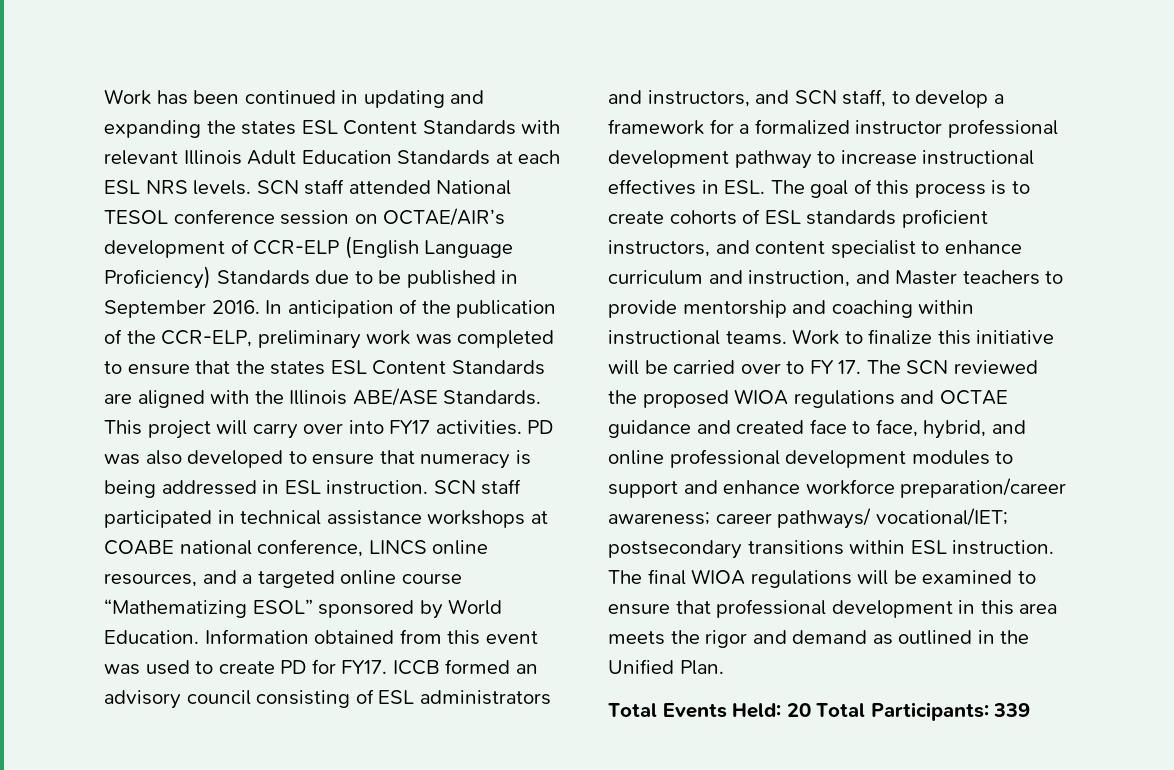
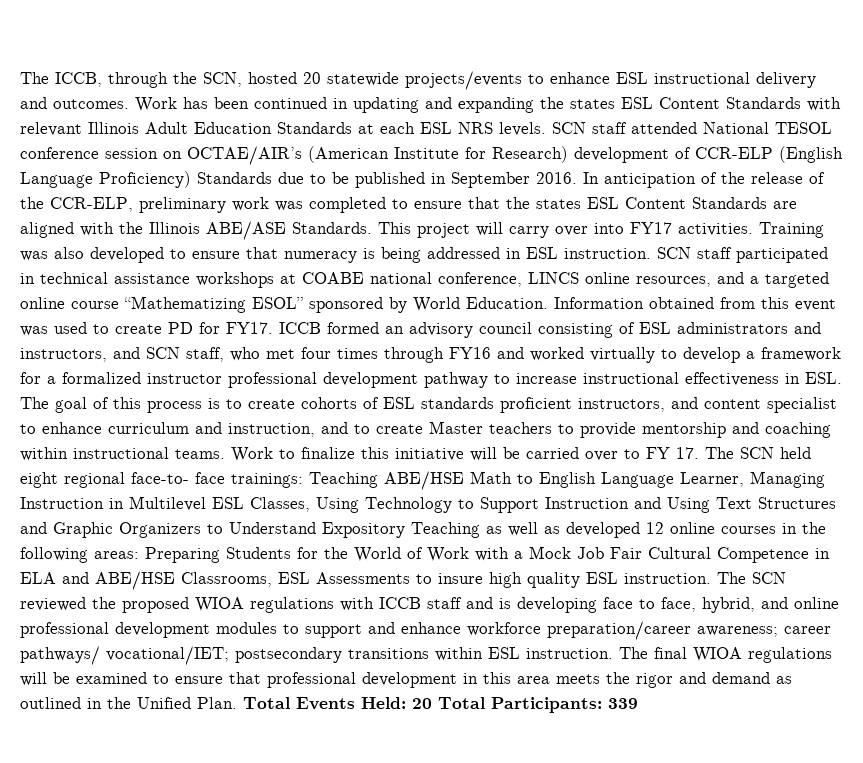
(104, 97) none -> [20,71,816,90] [20,97,129,109] The ICCB, through the SCN, hosted 20 statewide projects/events to enhance ESL instructional delivery and outcomes.
(506, 217) none -> [308,146,568,163] (American Institute for Research)
[456,300,557,318] publication -> [751,172,803,184] release
[527,420,554,434] PD -> [759,222,824,238] Training
(887, 98) none -> [230,347,655,363] who met four times through FY16 and worked virtually
[608,179,696,195] effectives -> [685,372,779,386] effectiveness
(890, 277) none -> [354,424,423,434] to create
(949, 367) none -> [780,447,811,459] [20,471,825,490] [20,496,836,513] [20,522,826,538] [20,546,830,563] [20,571,786,590] held eight regional face-to- face trainings: Teaching ABE/HSE Math to English Language Learner, Managing Instruction in Multilevel ESL Classes, Using Technology to Support Instruction and Using Text Structures and Graphic Organizers to Understand Expository Teaching as well as developed 12 online courses in the following areas: Preparing Students for the World of Work with a Mock Job Fair Cultural Competence in ELA and ABE/HSE Classrooms, ESL Assessments to insure high quality ESL instruction. The SCN
[900,390,1008,405] [608,420,805,438] and OCTAE guidance and created -> [340,597,597,613] with ICCB staff and is developing
(724, 667) // -> (237, 703) none

